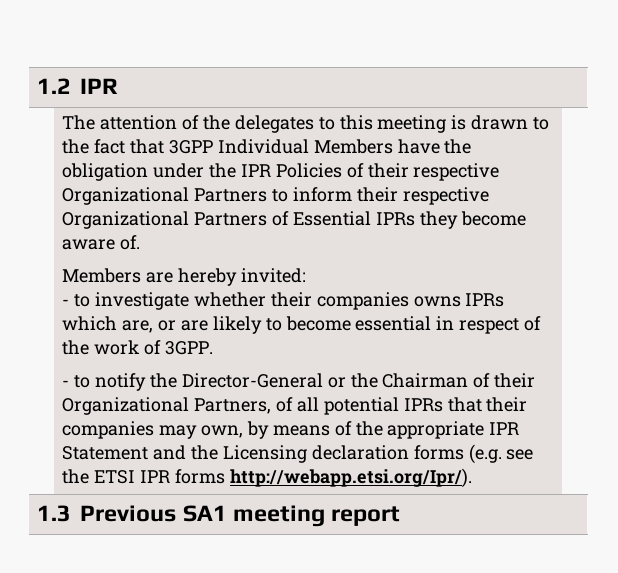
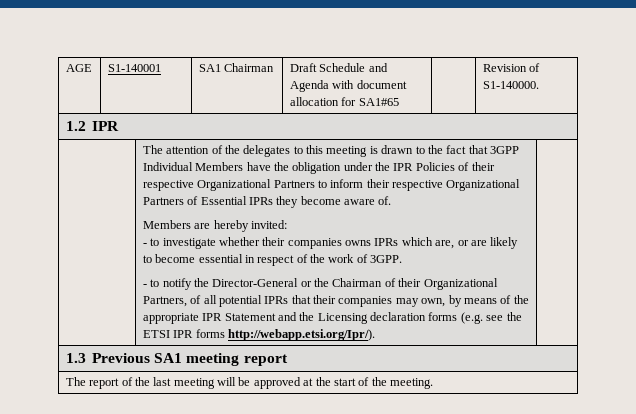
(37, 86) none -> [65,64,92,72] [107,64,161,72] [198,63,275,72] [289,63,388,72] [289,80,407,92] [289,97,399,106] [482,63,541,72] [482,81,539,89] AGE | S1-140001 | SA1 Chairman | Draft Schedule and Agenda with document allocation for SA1#65 | | Revision of S1-140000. //
(401, 516) none -> [65,377,434,389] // The report of the last meeting will be approved at the start of the meeting.

